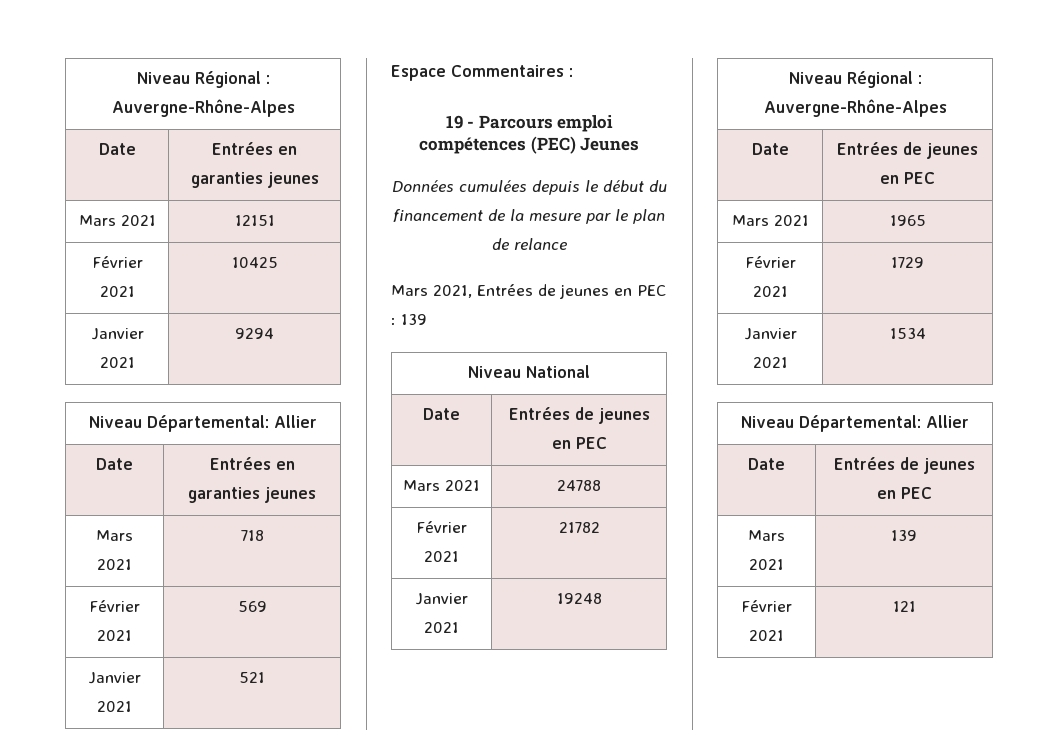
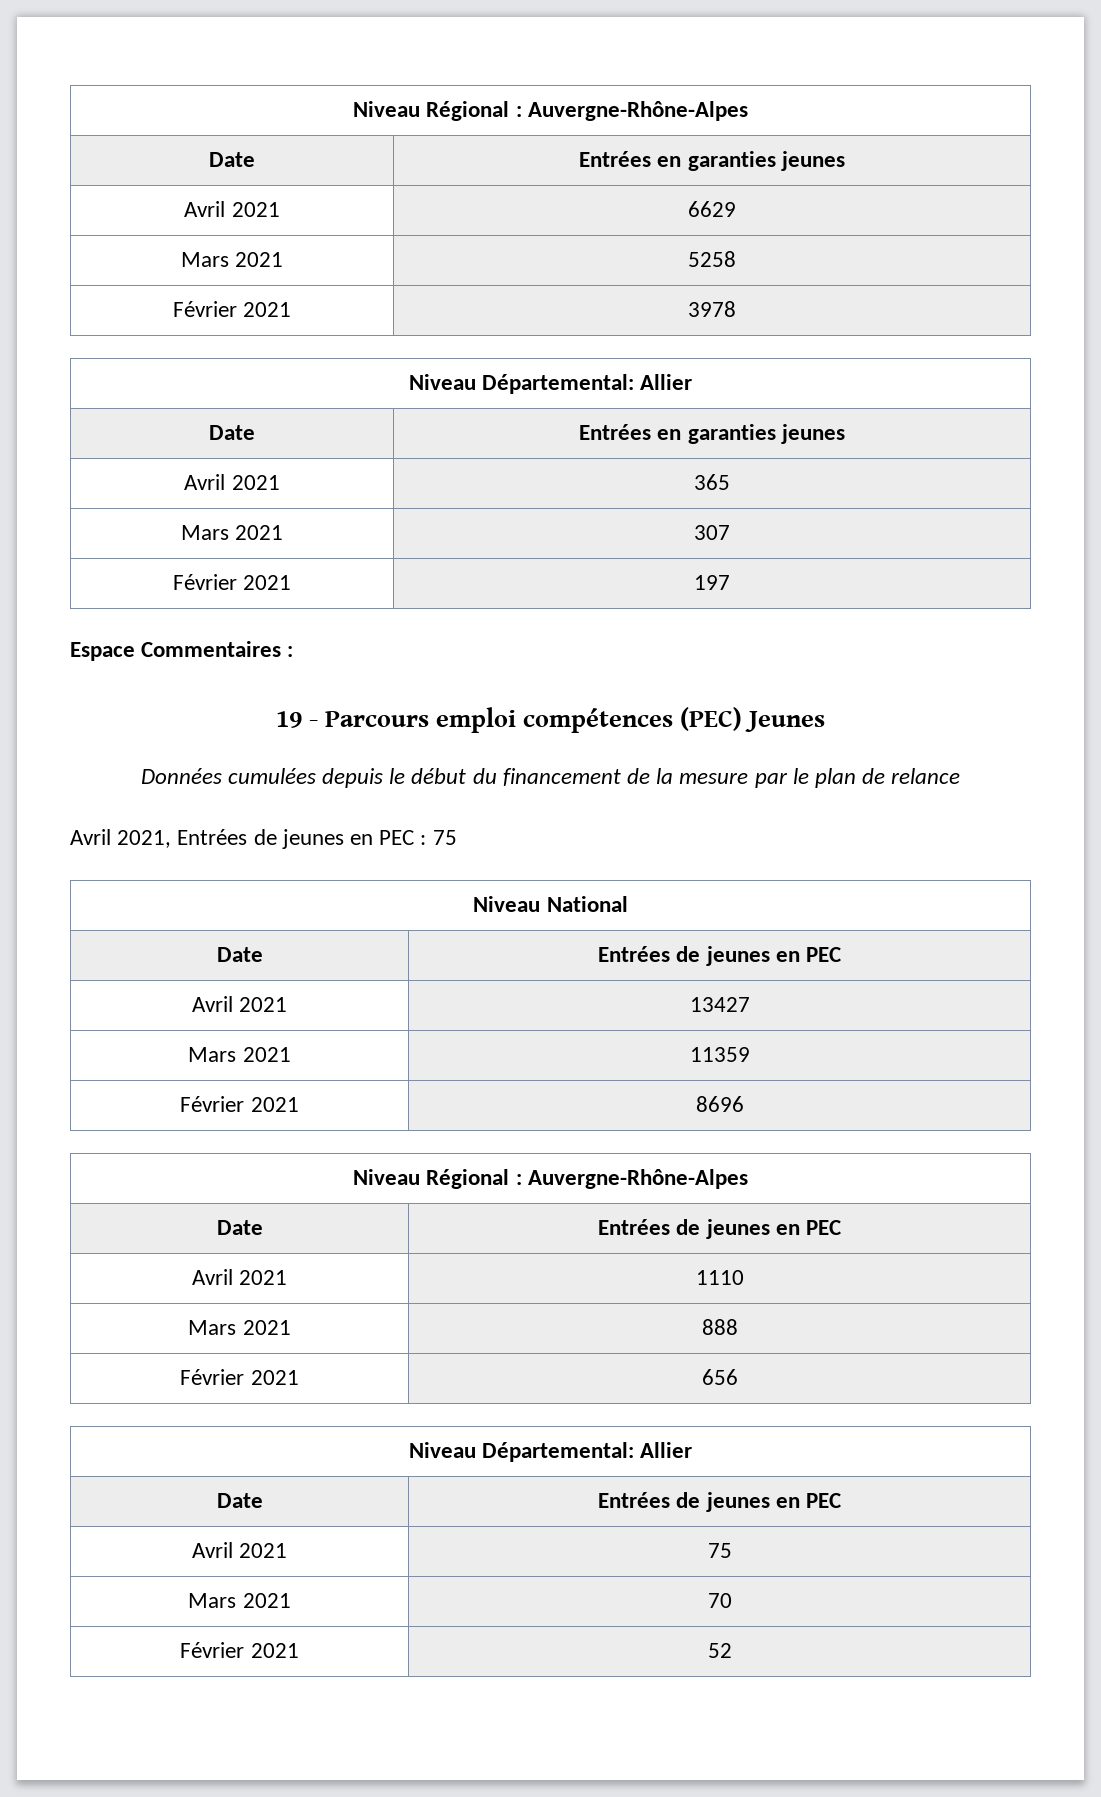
[78,215,156,226] [234,215,275,226] [91,256,143,268] [99,286,135,297] [231,257,278,268] [90,328,144,340] [99,357,135,368] [235,328,274,339] // Mars 2021 | 12151 // Février 2021 | 10425 // Janvier 2021 | 9294 -> [184,201,280,217] [688,201,736,217] [180,252,284,267] [688,251,736,267] [172,301,292,317] [688,301,736,317] // Avril 2021 | 6629 // Mars 2021 | 5258 // Février 2021 | 3978
[96,530,133,541] [97,559,132,570] [240,530,264,541] [89,600,140,612] [97,630,132,641] [237,601,267,612] [88,672,141,684] [97,701,132,712] [239,672,265,683] // Mars 2021 | 718 // Février 2021 | 569 // Janvier 2021 | 521 -> [184,474,280,490] [694,474,730,490] [180,525,284,540] [694,525,730,540] [172,574,292,590] [694,575,730,590] // Avril 2021 | 365 // Mars 2021 | 307 // Février 2021 | 197
[391,285,428,296] Mars -> [70,829,111,845] Avril
[401,314,427,325] 139 -> [432,830,457,845] 75
[403,480,480,491] [557,480,601,491] [416,521,467,533] [424,551,459,562] [558,522,600,533] [415,593,468,605] [424,622,459,633] [556,593,602,604] // Mars 2021 | 24788 // Février 2021 | 21782 // Janvier 2021 | 19248 -> [191,996,288,1012] [689,997,750,1012] [188,1047,291,1062] [689,1047,750,1062] [180,1096,299,1112] [695,1096,744,1112] // Avril 2021 | 13427 // Mars 2021 | 11359 // Février 2021 | 8696
[731,215,809,226] [889,215,926,226] [744,256,796,268] [752,286,788,297] [891,257,924,268] [743,328,797,340] [752,357,788,368] [889,328,926,339] // Mars 2021 | 1965 // Février 2021 | 1729 // Janvier 2021 | 1534 -> [191,1269,288,1285] [695,1270,744,1285] [188,1320,291,1335] [701,1319,738,1335] [180,1369,299,1385] [701,1369,738,1385] // Avril 2021 | 1110 // Mars 2021 | 888 // Février 2021 | 656
[748,530,785,541] [749,559,784,570] [891,530,917,541] [741,600,792,612] [749,630,784,641] [892,601,916,612] // Mars 2021 | 139 // Février 2021 | 121 -> [191,1542,288,1558] [707,1543,732,1558] [188,1593,291,1608] [707,1593,732,1608] [180,1642,299,1658] [707,1643,732,1658] // Avril 2021 | 75 // Mars 2021 | 70 // Février 2021 | 52

